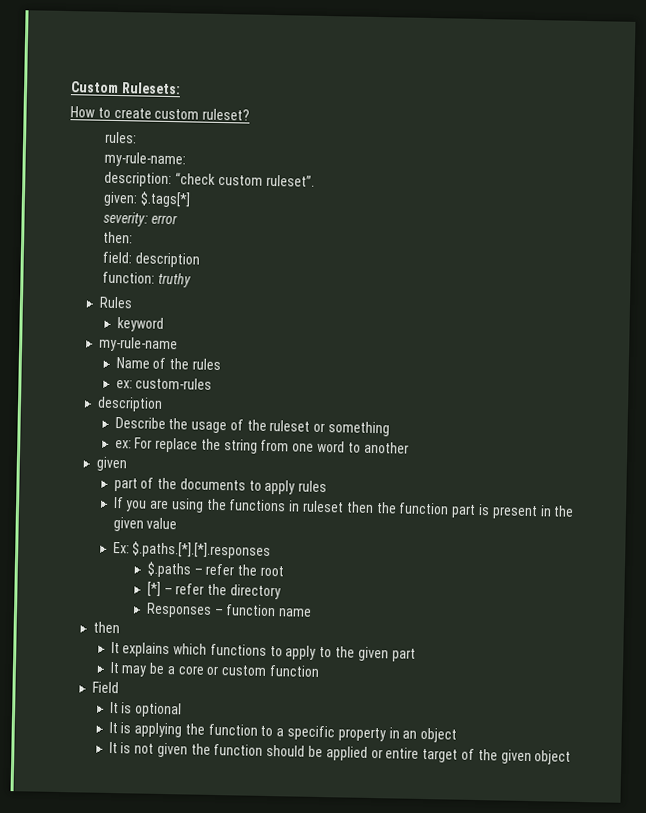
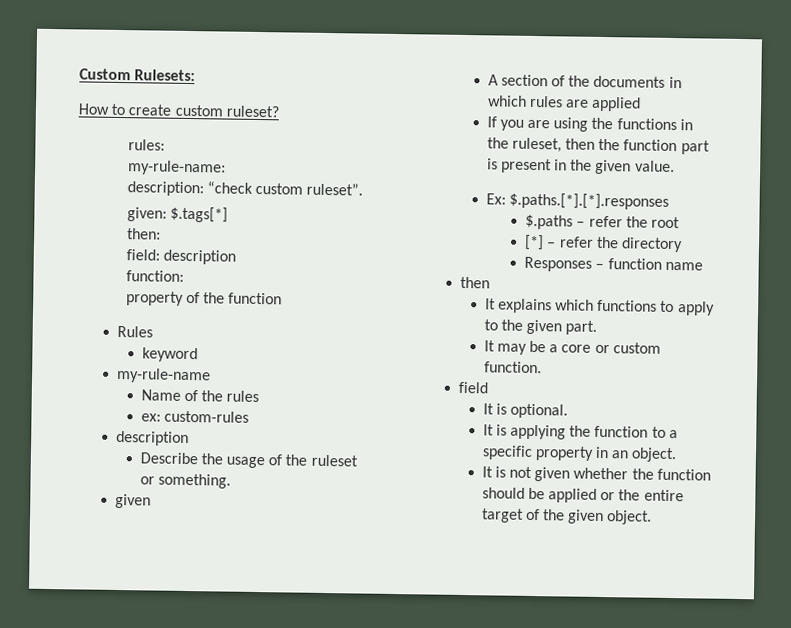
[103,211,178,227] // severity: error -> (228, 214) none
[157,272,191,288] truthy -> [125,291,283,306] // property of the function
[328,421,391,437] [114,437,409,454] something // ex: For replace the string from one word to another -> [157,473,231,489] something.
[113,477,138,492] part -> [487,74,548,87] A section
[248,479,328,495] to apply rules -> [668,76,682,89] [487,95,642,112] in which rules are applied
[302,500,345,513] ruleset -> [486,137,562,153] the ruleset,
[146,517,178,530] value -> [634,160,675,173] value.
[391,648,416,662] part -> [565,320,598,335] part.
[269,665,321,677] [91,681,119,694] [109,701,183,718] function // Field // It is optional -> [483,361,542,374] [457,381,489,394] [482,403,569,419] function. // field // It is optional.
[420,727,458,743] object -> [631,447,678,463] object.
(188, 750) none -> [573,467,629,480] whether
(383, 753) none -> [618,489,641,501] the
[534,750,572,765] object -> [606,510,653,525] object.

